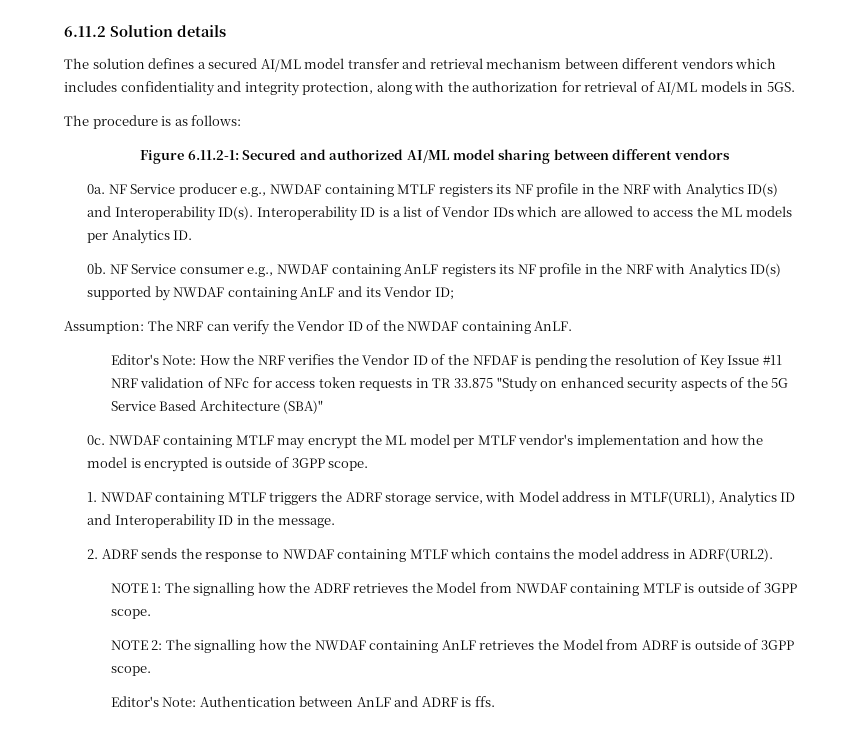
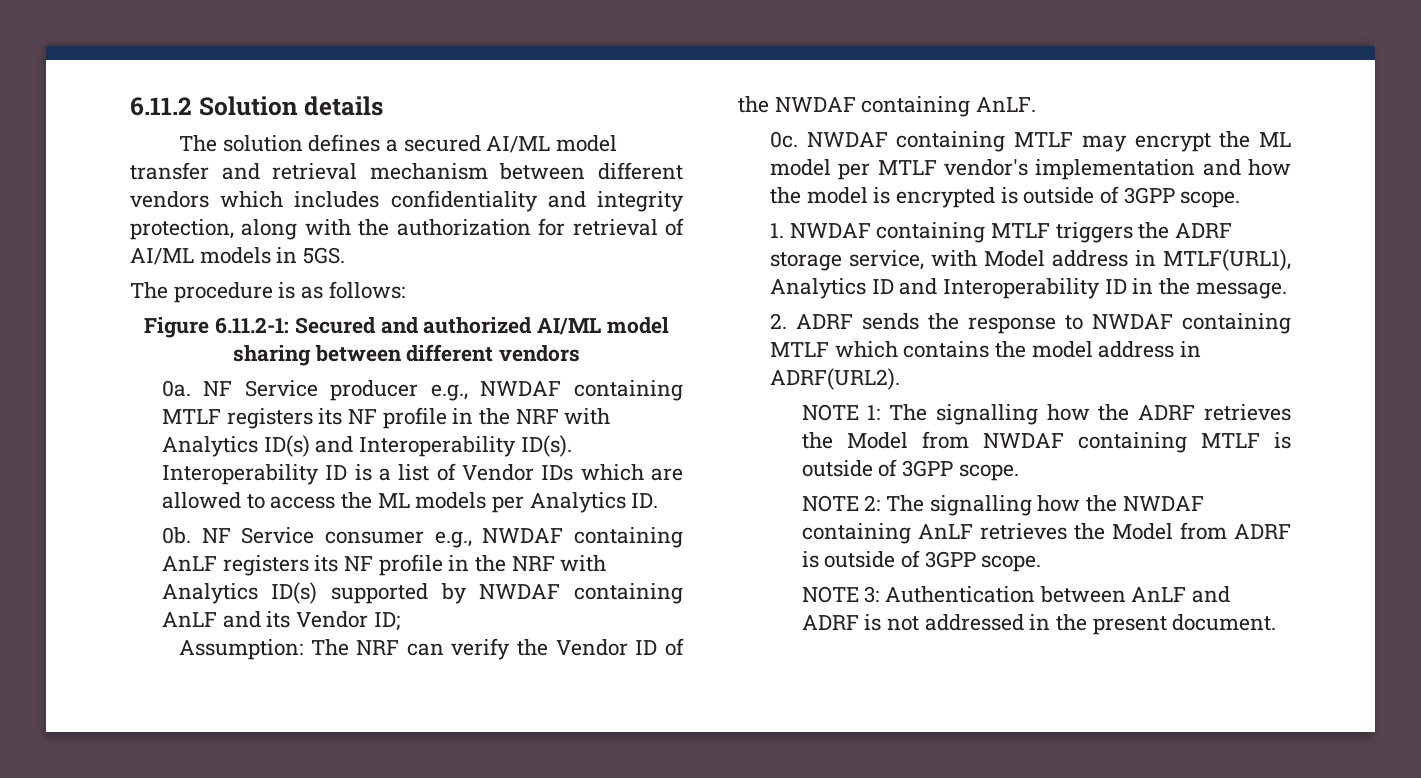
[110,354,782,369] [110,377,789,392] [110,400,324,414] // Editor's Note: How the NRF verifies the Vendor ID of the NFDAF is pending the resolution of Key Issue #11 NRF validation of NFc for access token requests in TR 33.875 "Study on enhanced security aspects of the 5G Service Based Architecture (SBA)" -> (1037, 104) none
[110,696,197,707] Editor's Note: -> [801,586,880,603] NOTE 3:
[474,696,495,707] ffs. -> [887,614,1277,635] not addressed in the present document.

